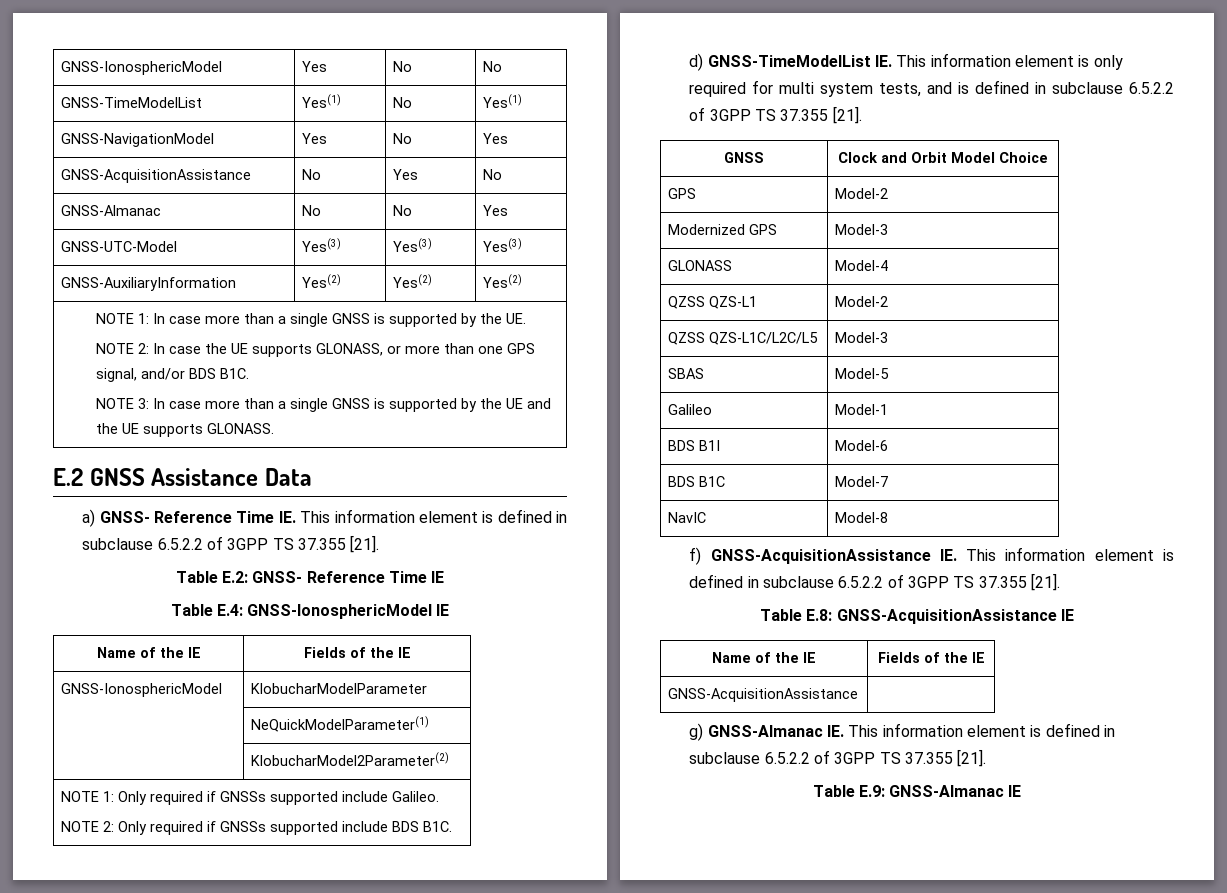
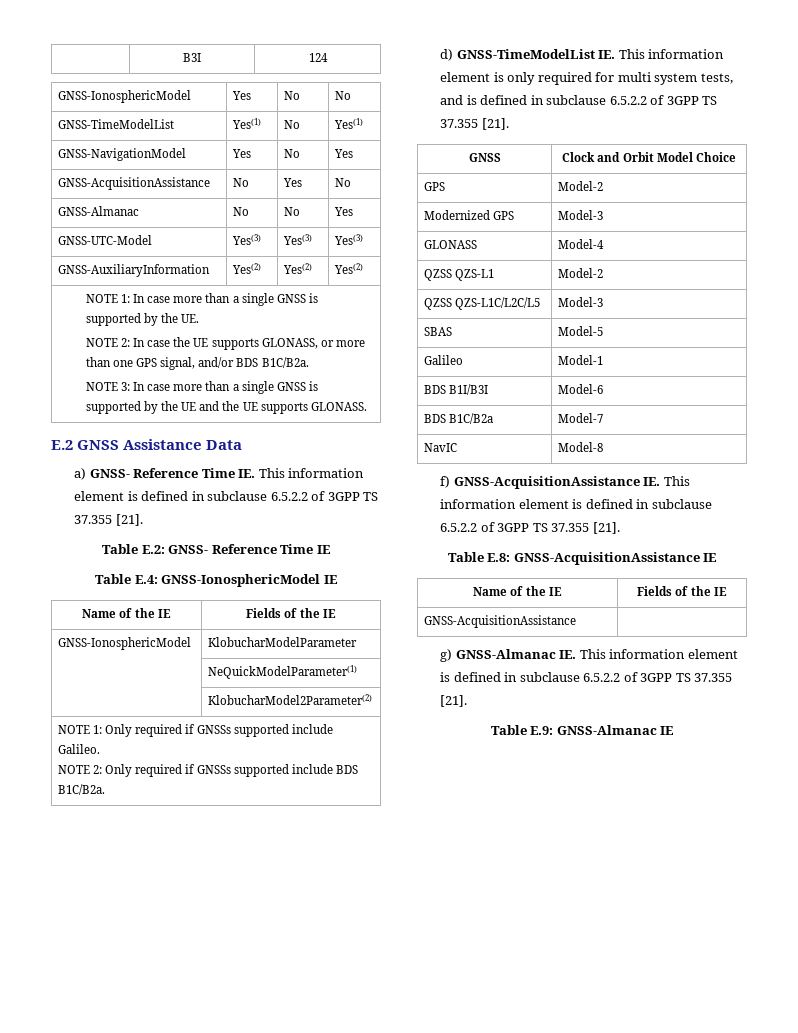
(61, 68) none -> [183,53,201,62] [308,53,328,62] | B3I | 124 //
[220,368,250,379] B1C. -> [261,357,309,368] B1C/B2a.
[423,821,453,832] B1C. -> [58,784,106,795] B1C/B2a.
[699,440,721,451] B1I -> [449,384,489,395] B1I/B3I
[699,476,726,487] B1C -> [449,413,494,424] B1C/B2a

